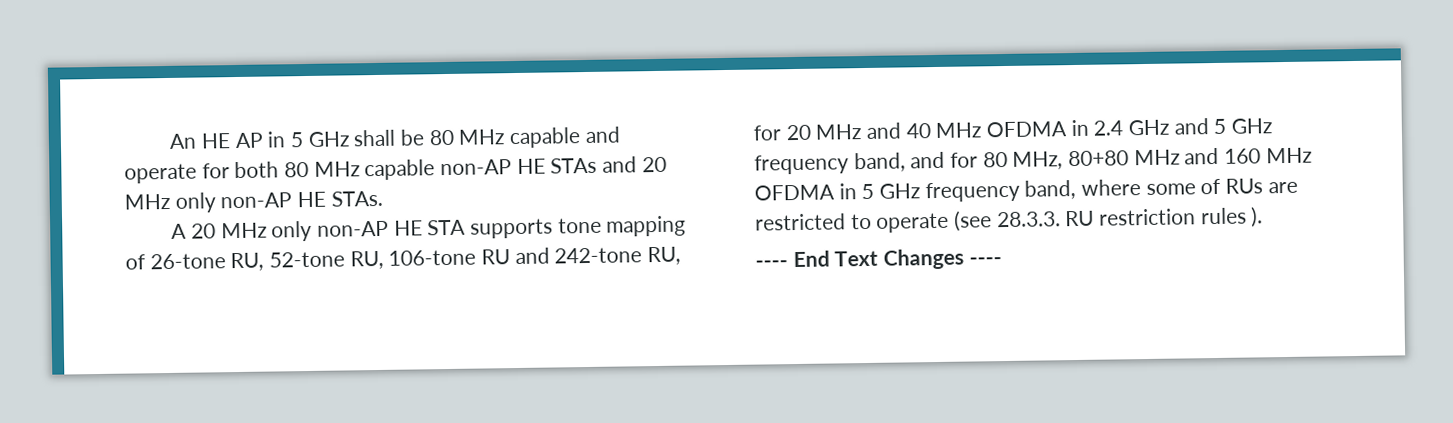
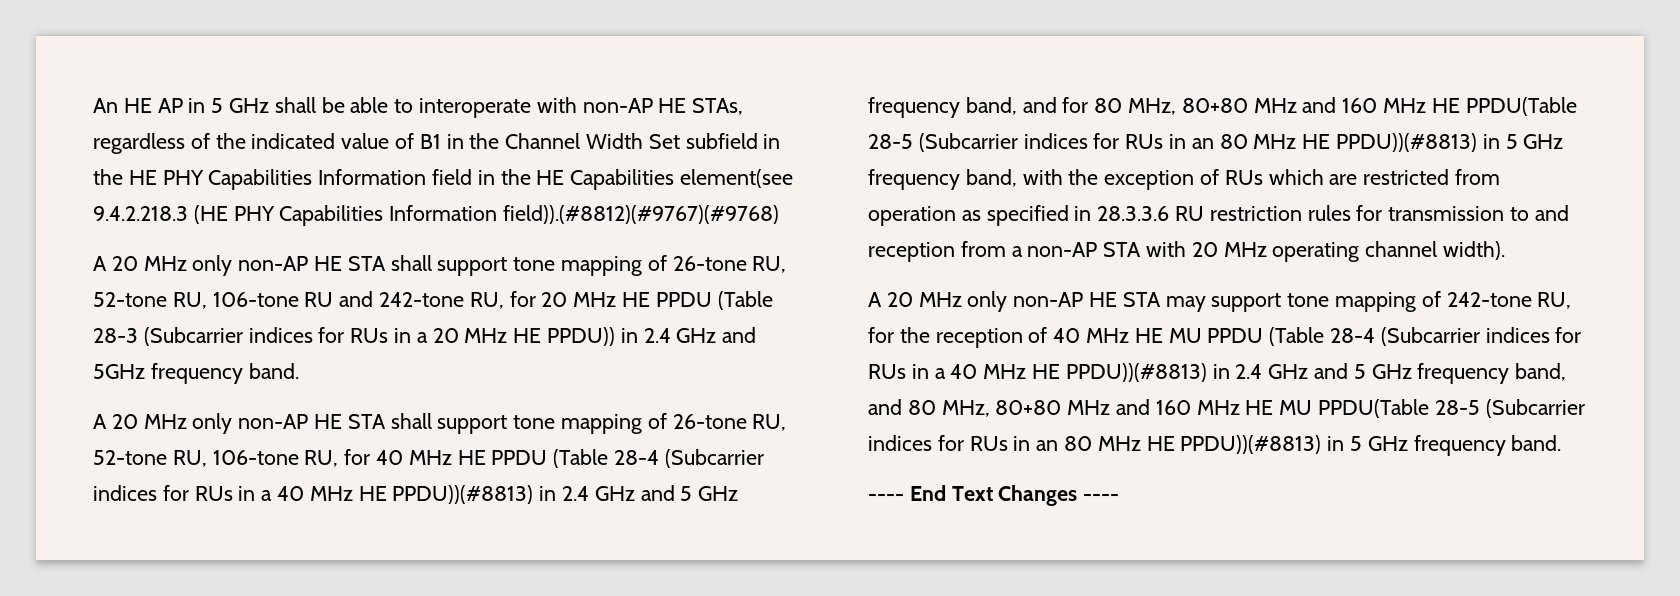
[428,126,621,149] [124,156,667,184] [124,190,383,213] [171,218,553,242] 80 MHz capable and operate for both 80 MHz capable non-AP HE STAs and 20 MHz only non-AP HE STAs. // A 20 MHz only non-AP HE STA supports -> [350,97,744,118] [93,133,781,154] [93,169,794,190] [93,205,780,226] [93,255,508,276] able to interoperate with non-AP HE STAs, regardless of the indicated value of B1 in the Channel Width Set subfield in the HE PHY Capabilities Information field in the HE Capabilities element(see 9.4.2.218.3 (HE PHY Capabilities Information field)).(#8812)(#9767)(#9768) // A 20 MHz only non-AP HE STA shall support
[866,121,1068,139] and 40 MHz OFDMA -> [622,291,773,310] [93,327,757,346] [93,363,299,384] [93,413,787,434] [93,449,764,468] [93,485,534,504] HE PPDU (Table 28-3 (Subcarrier indices for RUs in a 20 MHz HE PPDU)) in 2.4 GHz and 5GHz frequency band. // A 20 MHz only non-AP HE STA shall support tone mapping of 26-tone RU, 52-tone RU, 106-tone RU, for 40 MHz HE PPDU (Table 28-4 (Subcarrier indices for RUs in a 40 MHz HE PPDU))(#8813)
[754,184,835,201] OFDMA -> [1431,97,1577,116] [868,133,1478,152] HE PPDU(Table 28-5 (Subcarrier indices for RUs in an 80 MHz HE PPDU))(#8813)
[1081,179,1196,196] where some -> [1022,169,1195,190] with the exception
(1264, 186) none -> [1268,169,1324,185] which
[850,206,1264,233] to operate (see 28.3.3. RU restriction rules ). -> [1455,169,1501,185] [868,205,1569,226] [868,241,1506,262] [868,291,1572,312] [868,327,1582,348] [868,363,1567,384] [868,399,1585,418] [868,435,1562,456] from operation as specified in 28.3.3.6 RU restriction rules for transmission to and reception from a non-AP STA with 20 MHz operating channel width). // A 20 MHz only non-AP HE STA may support tone mapping of 242-tone RU, for the reception of 40 MHz HE MU PPDU (Table 28-4 (Subcarrier indices for RUs in a 40 MHz HE PPDU))(#8813) in 2.4 GHz and 5 GHz frequency band, and 80 MHz, 80+80 MHz and 160 MHz HE MU PPDU(Table 28-5 (Subcarrier indices for RUs in an 80 MHz HE PPDU))(#8813) in 5 GHz frequency band.

